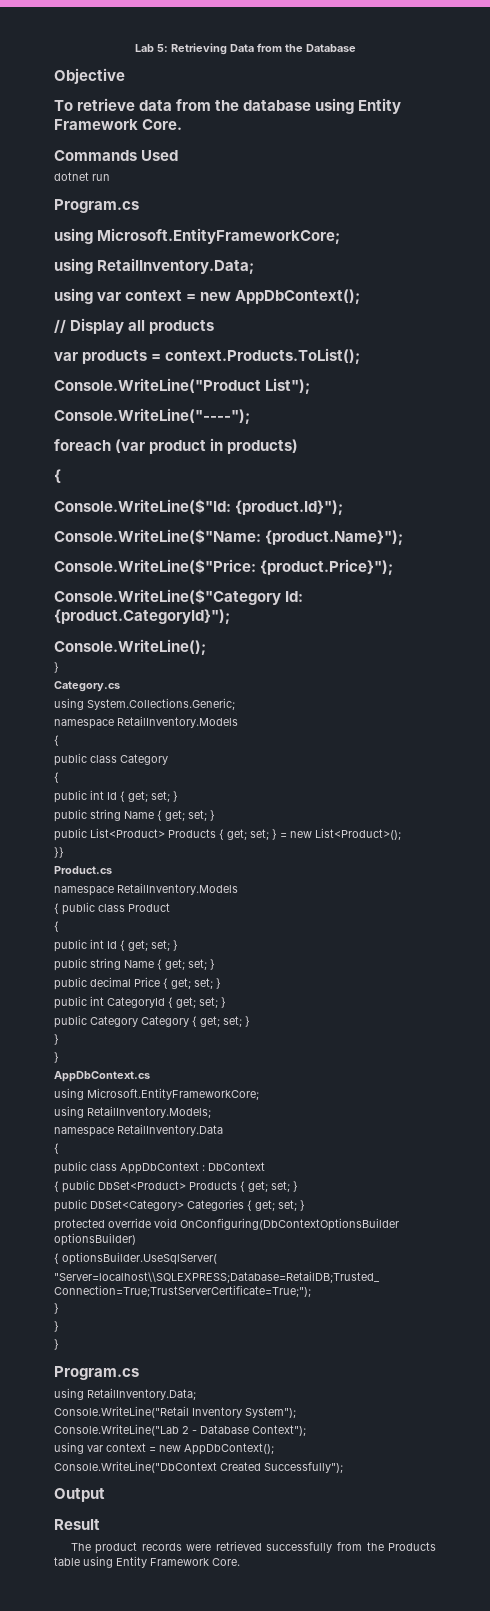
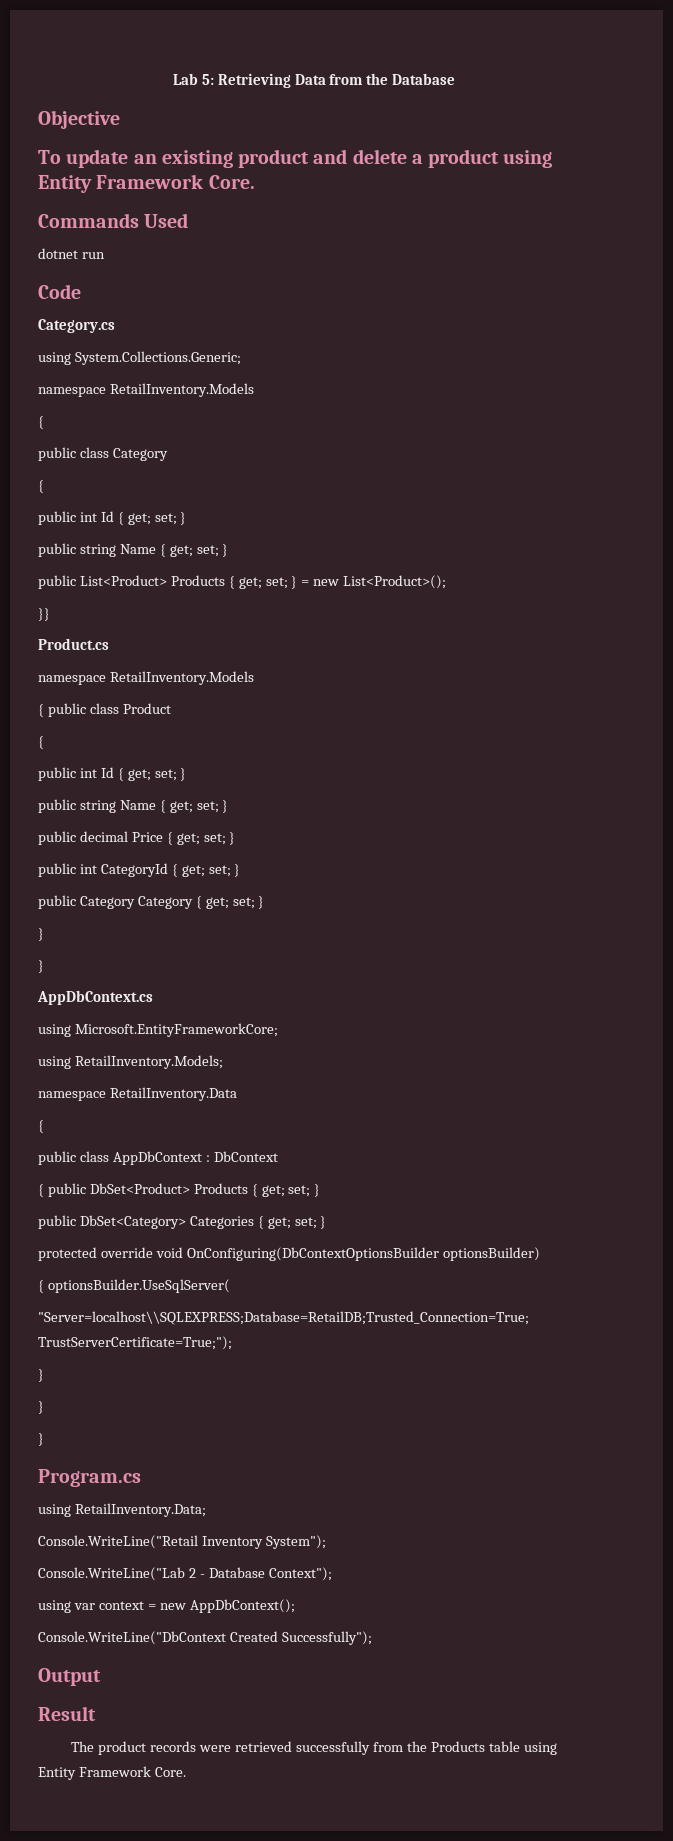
[77,98,312,111] retrieve data from the database -> [66,149,500,168] update an existing product and delete a product
[54,199,139,213] [54,228,341,244] [54,258,255,274] [54,288,361,304] [54,318,215,334] [54,348,361,364] [54,378,311,394] [54,408,250,424] [54,438,299,454] [54,469,61,483] [54,499,344,515] [54,529,404,545] [54,559,394,575] [54,589,304,605] [54,609,230,624] [54,639,206,655] [54,662,59,673] Program.cs // using Microsoft.EntityFrameworkCore; // using RetailInventory.Data; // using var context = new AppDbContext(); // // Display all products // var products = context.Products.ToList(); // Console.WriteLine("Product List"); // Console.WriteLine("----"); // foreach (var product in products) // { // Console.WriteLine($"Id: {product.Id}"); // Console.WriteLine($"Name: {product.Name}"); // Console.WriteLine($"Price: {product.Price}"); // Console.WriteLine($"Category Id: {product.CategoryId}"); // Console.WriteLine(); // } -> [38,284,81,299] Code

